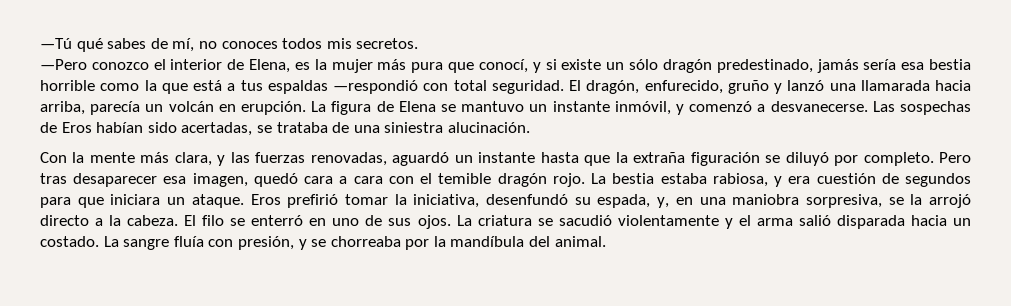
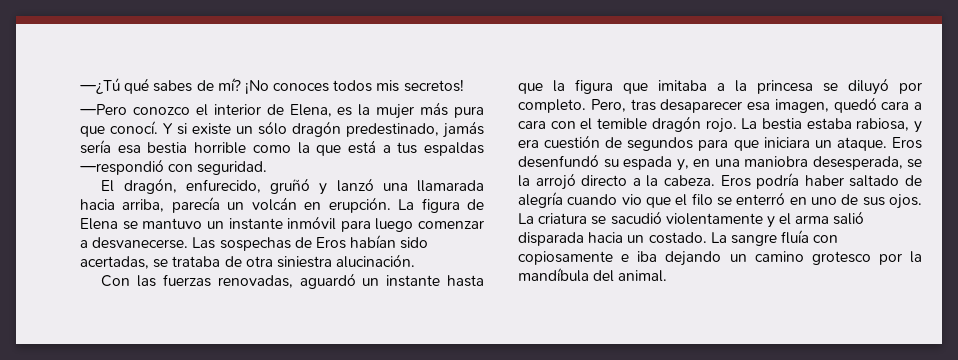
[40,38,72,49] —Tú -> [80,78,120,94] —¿Tú
[172,38,217,52] mí, no -> [217,78,269,94] mí? ¡No
[356,38,419,49] secretos. -> [403,79,464,92] secretos!
[478,59,541,73] conocí, y -> [110,121,173,134] conocí. Y
[453,80,487,91] total -> (194, 168) none
(564, 87) none -> (268, 168) //
[727,80,769,94] gruño -> [270,178,311,194] gruñó
[614,101,753,115] inmóvil, y comenzó -> [287,216,484,232] inmóvil para luego comenzar
[353,125,380,133] una -> [245,256,273,267] otra
[72,152,226,166] la mente más clara, y -> (131, 281) none
[633,152,760,166] extraña figuración -> [575,79,813,94] figura que imitaba a la princesa
[939,152,972,163] Pero -> [590,99,626,112] Pero,
[287,194,480,208] prefirió tomar la iniciativa, -> (922, 143) none
[597,194,651,208] espada, -> [623,156,672,170] espada
[805,194,882,208] sorpresiva, -> [812,156,903,170] desesperada,
[184,215,197,226] El -> [720,173,922,189] [518,192,688,208] Eros podría haber saltado de alegría cuando vio que el
[237,236,401,250] presión, y se chorreaba -> [518,251,871,266] copiosamente e iba dejando un camino grotesco

